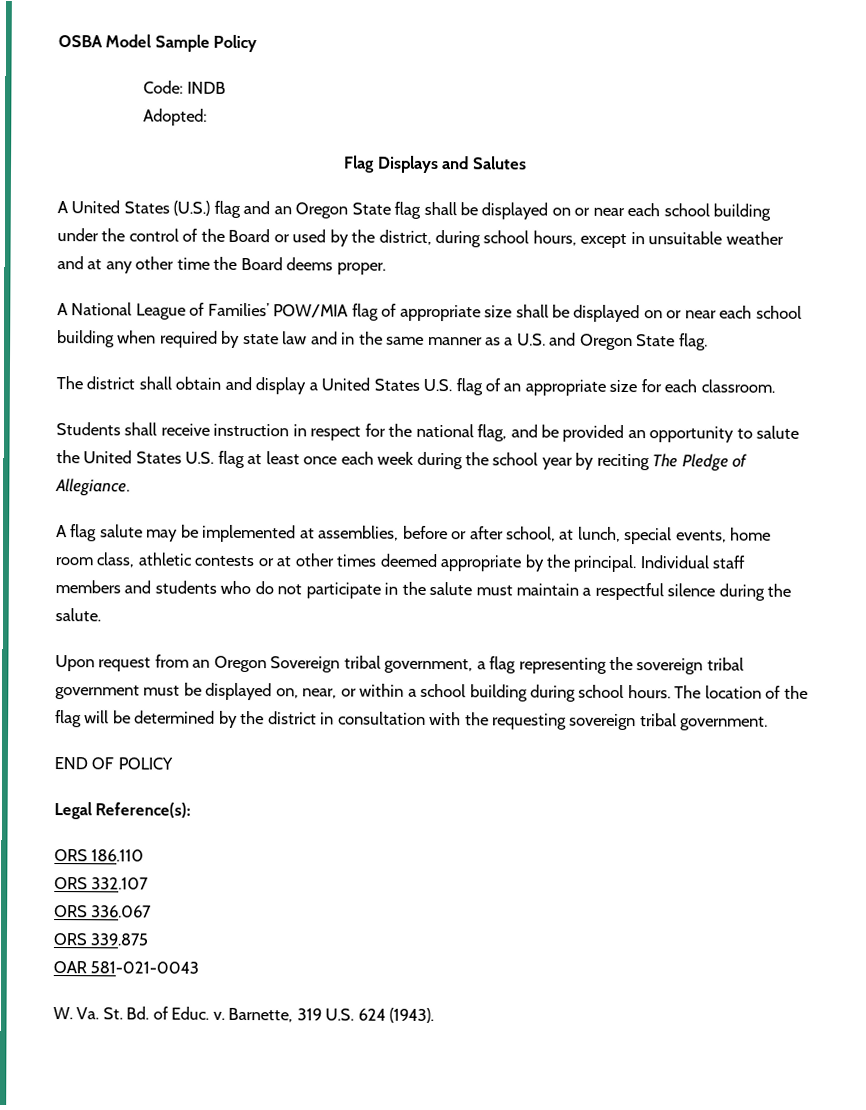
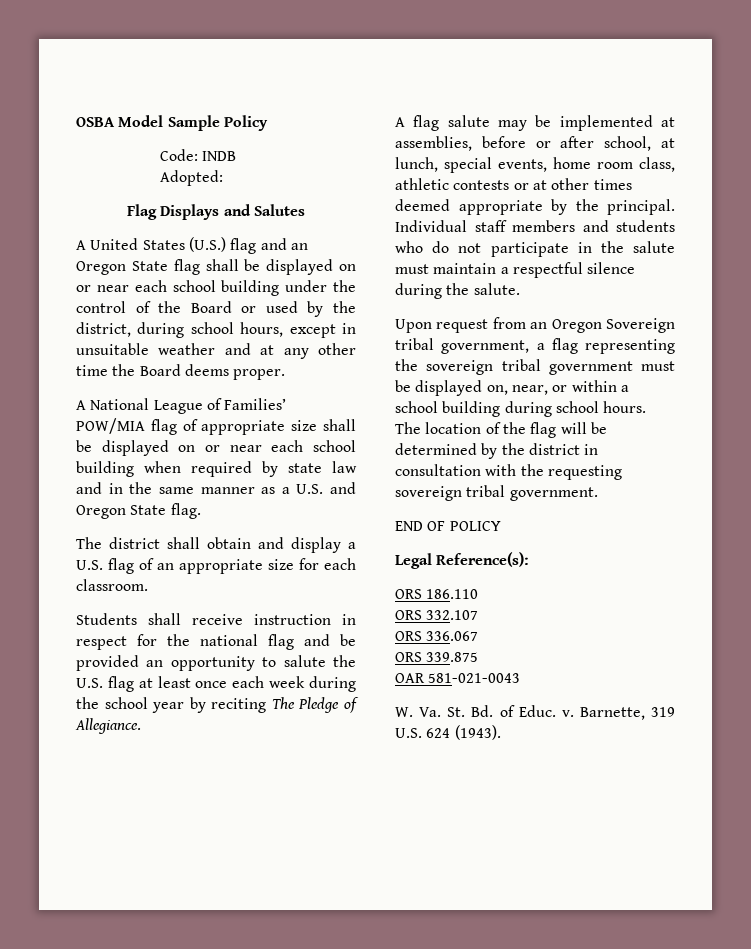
[321,377,420,391] United States -> (356, 545) none
[477,424,508,442] flag, -> [268,634,294,650] flag
[83,450,182,464] United States -> (356, 661) none

